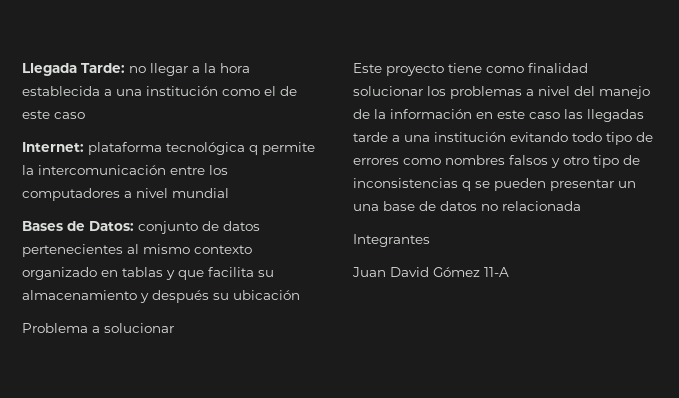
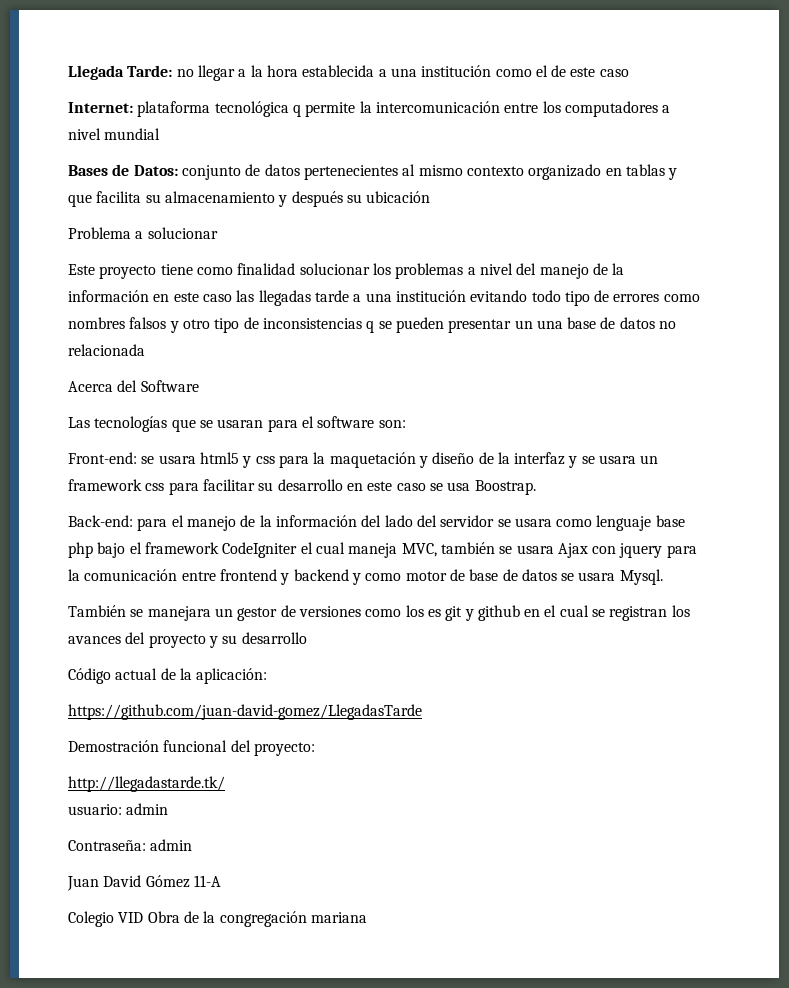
[353,234,430,247] [352,267,509,277] Integrantes // Juan David Gómez 11-A -> [68,380,199,392] [68,416,406,432] [68,452,659,468] [68,479,536,495] [68,515,685,531] [68,542,697,558] [68,569,663,585] [68,605,690,621] [68,632,307,648] [68,668,268,684] [68,704,422,720] [68,740,315,756] [68,776,225,792] [68,803,169,815] [68,839,193,851] [67,875,221,891] [68,911,367,927] Acerca del Software // Las tecnologías que se usaran para el software son: // Front-end: se usara html5 y css para la maquetación y diseño de la interfaz y se usara un framework css para facilitar su desarrollo en este caso se usa Boostrap. // Back-end: para el manejo de la información del lado del servidor se usara como lenguaje base php bajo el framework CodeIgniter el cual maneja MVC, también se usara Ajax con jquery para la comunicación entre frontend y backend y como motor de base de datos se usara Mysql. // También se manejara un gestor de versiones como los es git y github en el cual se registran los avances del proyecto y su desarrollo // Código actual de la aplicación: // https://github.com/juan-david-gomez/LlegadasTarde // Demostración funcional del proyecto: // http://llegadastarde.tk/ // usuario: admin // Contraseña: admin // Juan David Gómez 11-A // Colegio VID Obra de la congregación mariana

